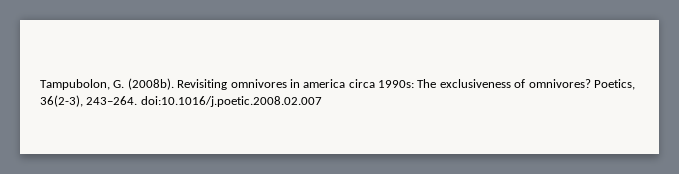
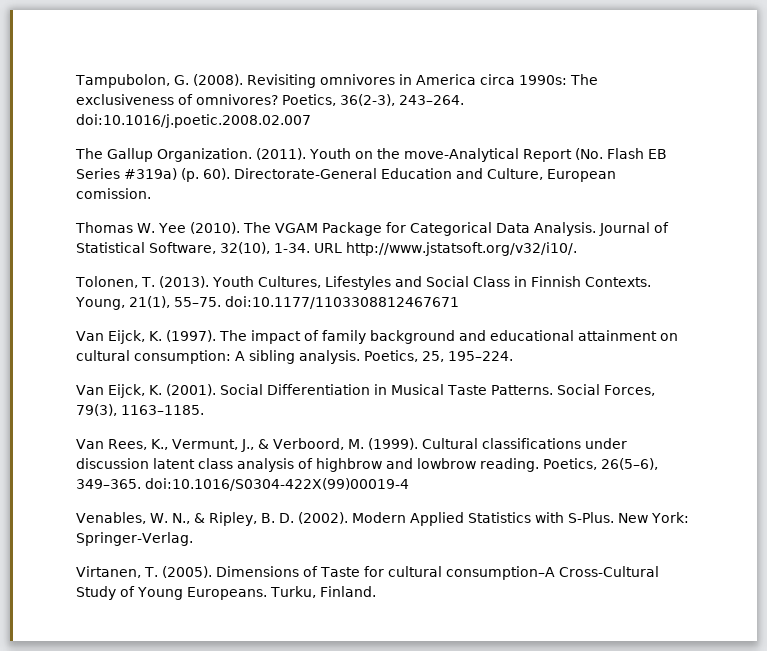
[127,78,174,90] (2008b). -> [192,74,243,86] (2008).
[303,79,346,88] america -> [415,74,476,85] America
(322, 101) none -> [75,148,667,162] [76,168,616,182] [76,188,151,199] [75,222,669,236] [76,242,577,256] [75,276,651,290] [75,296,459,310] [76,330,678,344] [76,350,513,364] [76,384,655,398] [76,404,204,416] [76,438,627,452] [76,458,658,472] [76,478,409,491] [76,512,689,526] [76,532,193,546] [76,566,659,580] [76,586,376,600] // The Gallup Organization. (2011). Youth on the move-Analytical Report (No. Flash EB Series #319a) (p. 60). Directorate-General Education and Culture, European comission. // Thomas W. Yee (2010). The VGAM Package for Categorical Data Analysis. Journal of Statistical Software, 32(10), 1-34. URL http://www.jstatsoft.org/v32/i10/. // Tolonen, T. (2013). Youth Cultures, Lifestyles and Social Class in Finnish Contexts. Young, 21(1), 55–75. doi:10.1177/1103308812467671 // Van Eijck, K. (1997). The impact of family background and educational attainment on cultural consumption: A sibling analysis. Poetics, 25, 195–224. // Van Eijck, K. (2001). Social Differentiation in Musical Taste Patterns. Social Forces, 79(3), 1163–1185. // Van Rees, K., Vermunt, J., & Verboord, M. (1999). Cultural classifications under discussion latent class analysis of highbrow and lowbrow reading. Poetics, 26(5–6), 349–365. doi:10.1016/S0304-422X(99)00019-4 // Venables, W. N., & Ripley, B. D. (2002). Modern Applied Statistics with S-Plus. New York: Springer-Verlag. // Virtanen, T. (2005). Dimensions of Taste for cultural consumption–A Cross-Cultural Study of Young Europeans. Turku, Finland.

